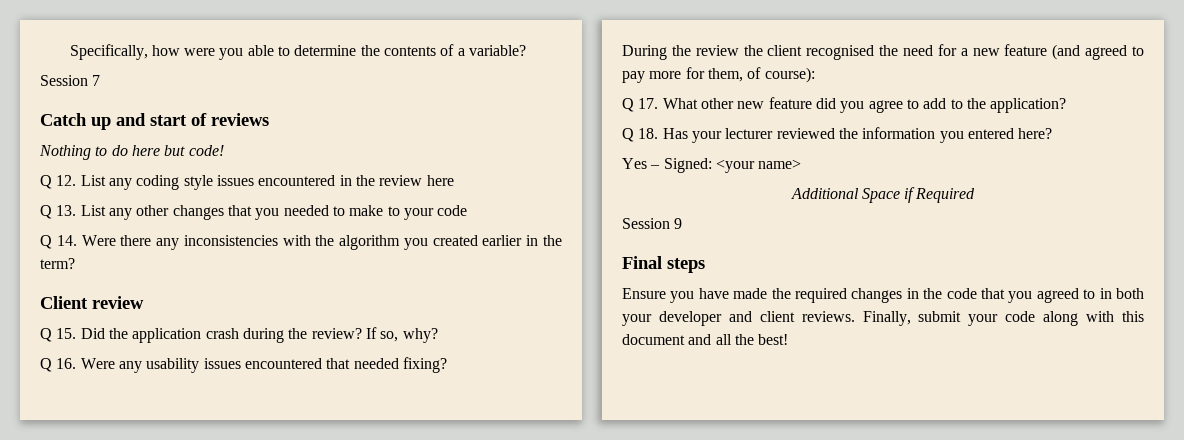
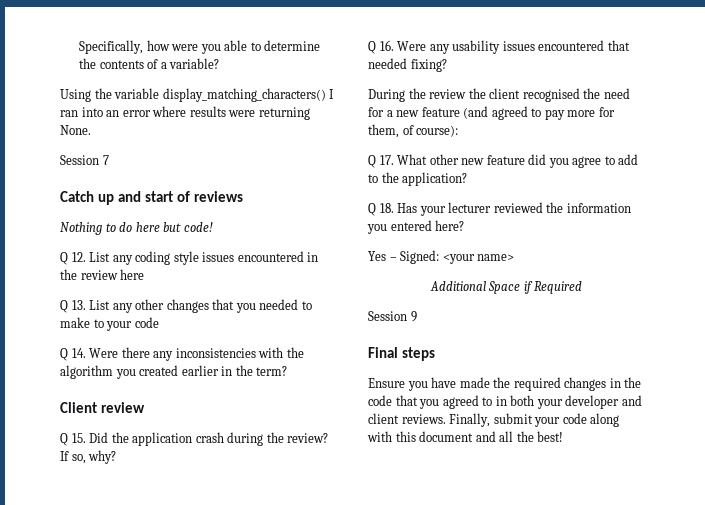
(527, 50) none -> [60,88,335,102] [60,106,310,120] [60,125,91,135] // Using the variable display_matching_characters() I ran into an error where results were returning None.

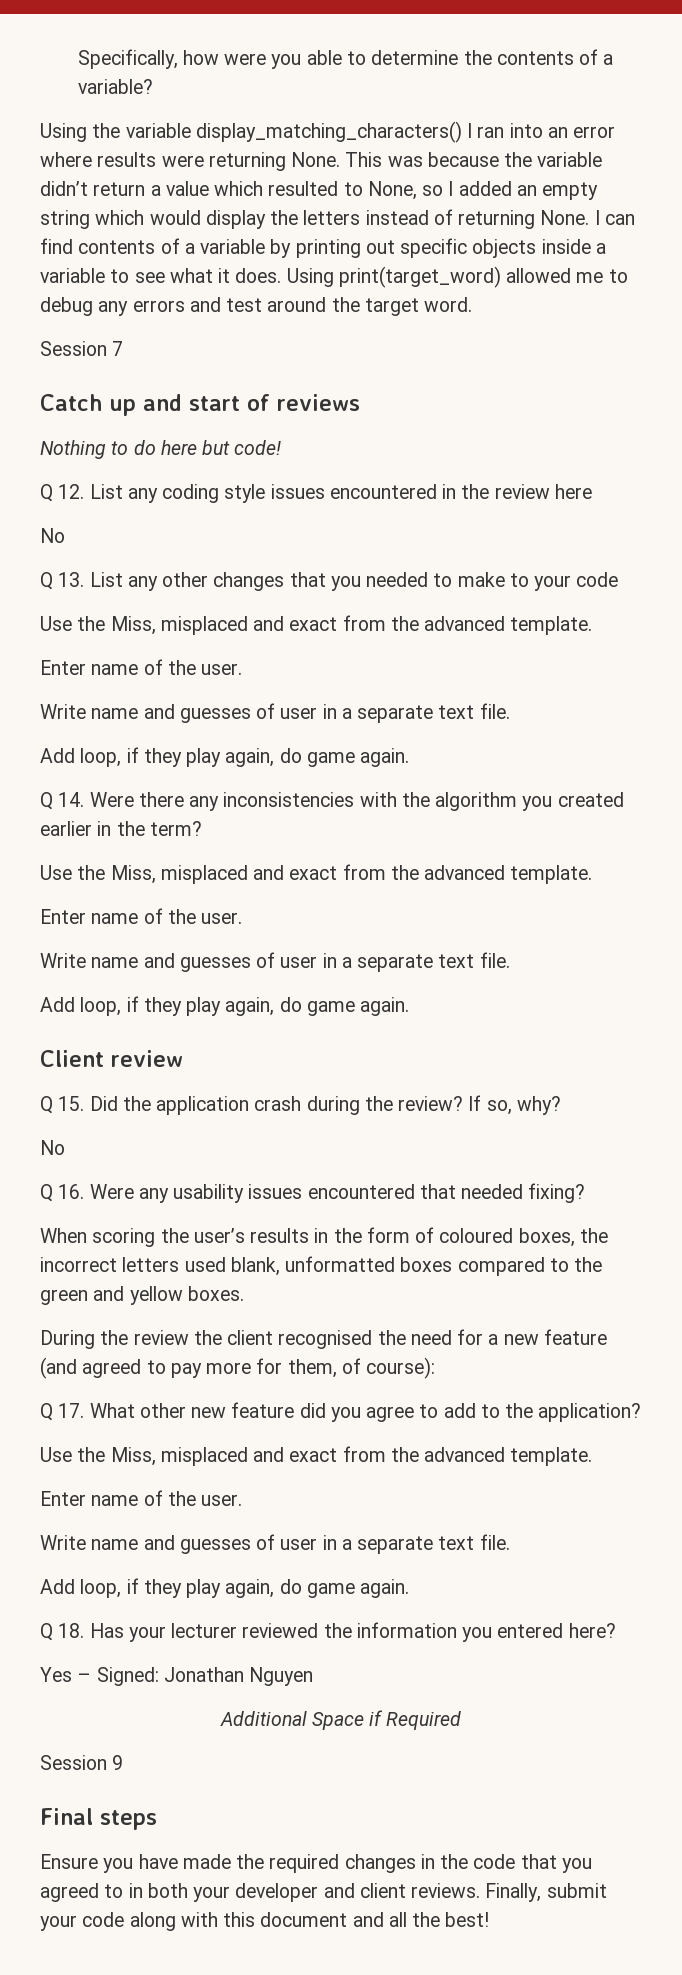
(91, 130) none -> [345,152,603,167] [40,181,599,200] [40,209,635,229] [40,238,606,258] [40,266,628,288] [40,297,473,316] This was because the variable didn’t return a value which resulted to None, so I added an empty string which would display the letters instead of returning None. I can find contents of a variable by printing out specific objects inside a variable to see what it does. Using print(target_word) allowed me to debug any errors and test around the target word.
(145, 274) none -> [40,528,65,543] // No
(159, 322) none -> [40,615,593,635] [40,659,243,675] [40,703,510,723] [40,747,410,767] // Use the Miss, misplaced and exact from the advanced template. // Enter name of the user. // Write name and guesses of user in a separate text file. // Add loop, if they play again, do game again.
(288, 371) none -> [40,864,593,884] [40,908,243,924] [40,952,510,972] [40,996,410,1016] // Use the Miss, misplaced and exact from the advanced template. // Enter name of the user. // Write name and guesses of user in a separate text file. // Add loop, if they play again, do game again.
(117, 457) none -> [40,1140,65,1155] // No
(447, 65) none -> [40,1227,608,1247] [40,1256,603,1276] [40,1286,244,1305] // When scoring the user’s results in the form of coloured boxes, the incorrect letters used blank, unformatted boxes compared to the green and yellow boxes.
(468, 179) none -> [40,1446,593,1466] [40,1490,243,1506] [40,1534,510,1554] [40,1578,410,1598] // Use the Miss, misplaced and exact from the advanced template. // Enter name of the user. // Write name and guesses of user in a separate text file. // Add loop, if they play again, do game again.
[442,254,515,264] <your name> -> [163,1667,314,1686] Jonathan Nguyen

